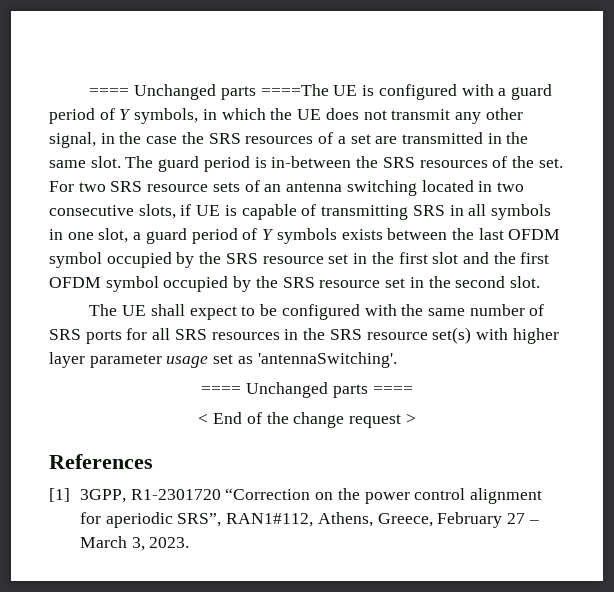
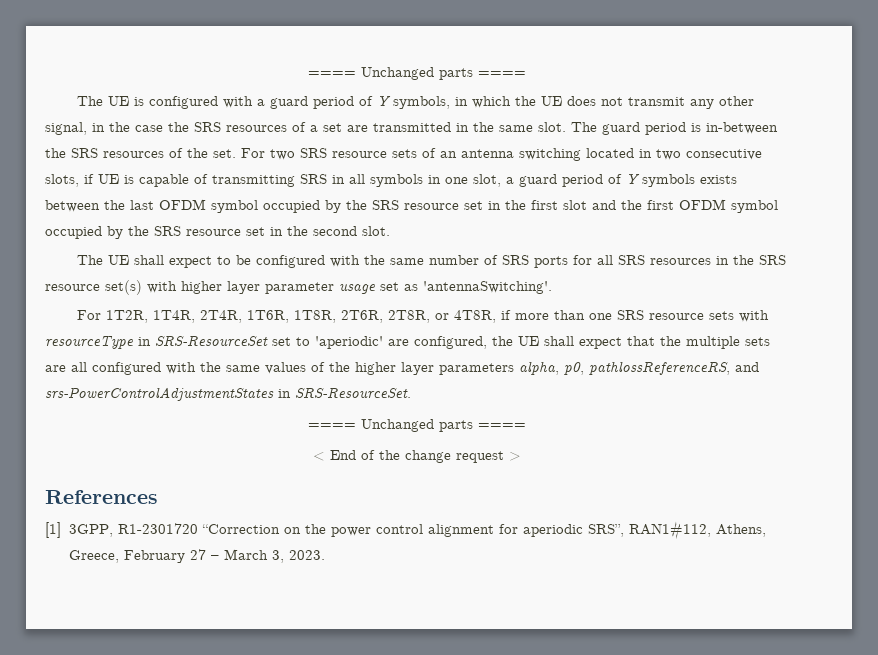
[89,84,329,100] ==== Unchanged parts ====The -> [308,67,526,80] [76,96,103,106] ==== Unchanged parts ==== // The
(397, 360) none -> [76,310,769,323] [45,336,770,349] [45,361,759,375] [45,387,411,401] // For 1T2R, 1T4R, 2T4R, 1T6R, 1T8R, 2T6R, 2T8R, or 4T8R, if more than one SRS resource sets with resourceType in SRS-ResourceSet set to 'aperiodic' are configured, the UE shall expect that the multiple sets are all configured with the same values of the higher layer parameters alpha, p0, pathlossReferenceRS, and srs-PowerControlAdjustmentStates in SRS-ResourceSet.

